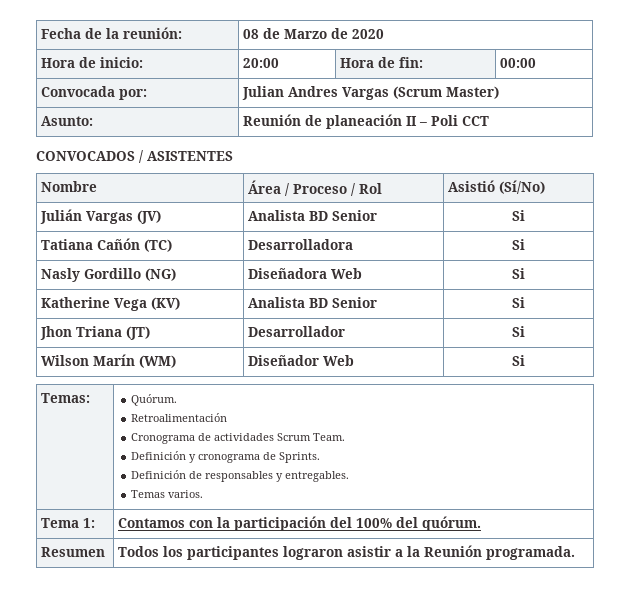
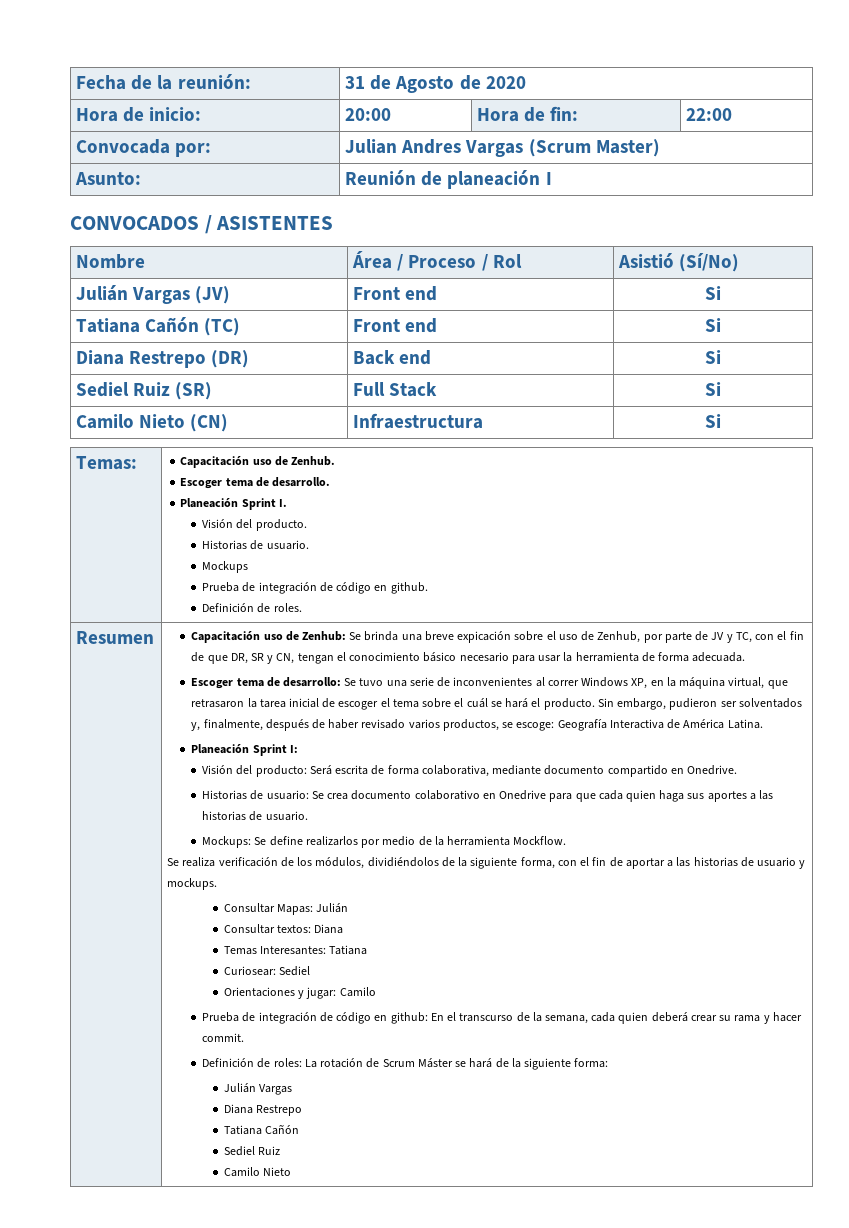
[243,28,328,39] 08 de Marzo -> [345,75,455,93] 31 de Agosto
[500,58,537,68] 00:00 -> [686,108,733,121] 22:00
[406,115,490,126] II – Poli CCT -> [545,172,552,185] I
[248,210,378,221] Analista BD Senior -> [353,286,438,301] Front end
[248,239,354,250] [512,239,525,250] [41,268,177,282] [248,268,363,279] [512,268,525,279] [41,297,181,311] [248,297,378,308] [512,297,525,308] [40,326,151,340] [248,326,346,337] [512,326,525,337] [41,354,177,368] [248,355,355,366] [512,355,525,366] [41,393,91,403] [130,394,177,406] [130,413,227,422] [130,433,345,444] [130,451,320,463] [130,470,349,482] [130,490,203,498] [41,518,96,528] [118,516,482,531] [41,547,106,557] [118,545,576,560] Desarrolladora | Si // Nasly Gordillo (NG) | Diseñadora Web | Si // Katherine Vega (KV) | Analista BD Senior | Si // Jhon Triana (JT) | Desarrollador | Si // Wilson Marín (WM) | Diseñador Web | Si // Temas: | Quórum. // Retroalimentación // Cronograma de actividades Scrum Team. // Definición y cronograma de Sprints. // Definición de responsables y entregables. // Temas varios. // Tema 1: | Contamos con la participación del 100% del quórum. // Resumen | Todos los participantes lograron asistir a la Reunión programada. -> [353,318,438,333] [705,318,721,332] [76,350,250,368] [353,350,432,365] [705,350,721,364] [76,382,213,400] [353,382,438,397] [705,382,721,396] [76,414,229,432] [353,413,484,429] [705,414,721,428] [76,456,138,470] [180,456,336,468] [180,477,331,489] [180,498,287,510] [202,519,307,531] [202,540,309,550] [202,561,249,573] [202,582,428,594] [202,603,302,613] [76,631,155,644] [191,631,804,643] [191,652,746,664] [191,677,788,689] [191,698,802,710] [191,719,763,731] [191,744,298,756] [202,765,738,777] [202,790,774,802] [202,811,308,821] [202,836,567,848] [167,857,806,869] [167,878,218,890] [223,903,349,915] [223,924,344,934] [223,945,368,955] [223,966,311,976] [223,987,376,999] [202,1012,802,1024] [202,1033,245,1042] [202,1058,609,1070] [223,1083,293,1095] [223,1104,303,1116] [223,1124,300,1135] [223,1146,281,1156] [223,1167,292,1177] Front end | Si // Diana Restrepo (DR) | Back end | Si // Sediel Ruiz (SR) | Full Stack | Si // Camilo Nieto (CN) | Infraestructura | Si // Temas: | Capacitación uso de Zenhub. // Escoger tema de desarrollo. // Planeación Sprint I. // Visión del producto. // Historias de usuario. // Mockups // Prueba de integración de código en github. // Definición de roles. // Resumen | Capacitación uso de Zenhub: Se brinda una breve expicación sobre el uso de Zenhub, por parte de JV y TC, con el fin de que DR, SR y CN, tengan el conocimiento básico necesario para usar la herramienta de forma adecuada. // Escoger tema de desarrollo: Se tuvo una serie de inconvenientes al correr Windows XP, en la máquina virtual, que retrasaron la tarea inicial de escoger el tema sobre el cuál se hará el producto. Sin embargo, pudieron ser solventados y, finalmente, después de haber revisado varios productos, se escoge: Geografía Interactiva de América Latina. // Planeación Sprint I: // Visión del producto: Será escrita de forma colaborativa, mediante documento compartido en Onedrive. // Historias de usuario: Se crea documento colaborativo en Onedrive para que cada quien haga sus aportes a las historias de usuario. // Mockups: Se define realizarlos por medio de la herramienta Mockflow. // Se realiza verificación de los módulos, dividiéndolos de la siguiente forma, con el fin de aportar a las historias de usuario y mockups. // Consultar Mapas: Julián // Consultar textos: Diana // Temas Interesantes: Tatiana // Curiosear: Sediel // Orientaciones y jugar: Camilo // Prueba de integración de código en github: En el transcurso de la semana, cada quien deberá crear su rama y hacer commit. // Definición de roles: La rotación de Scrum Máster se hará de la siguiente forma: // Julián Vargas // Diana Restrepo // Tatiana Cañón // Sediel Ruiz // Camilo Nieto

